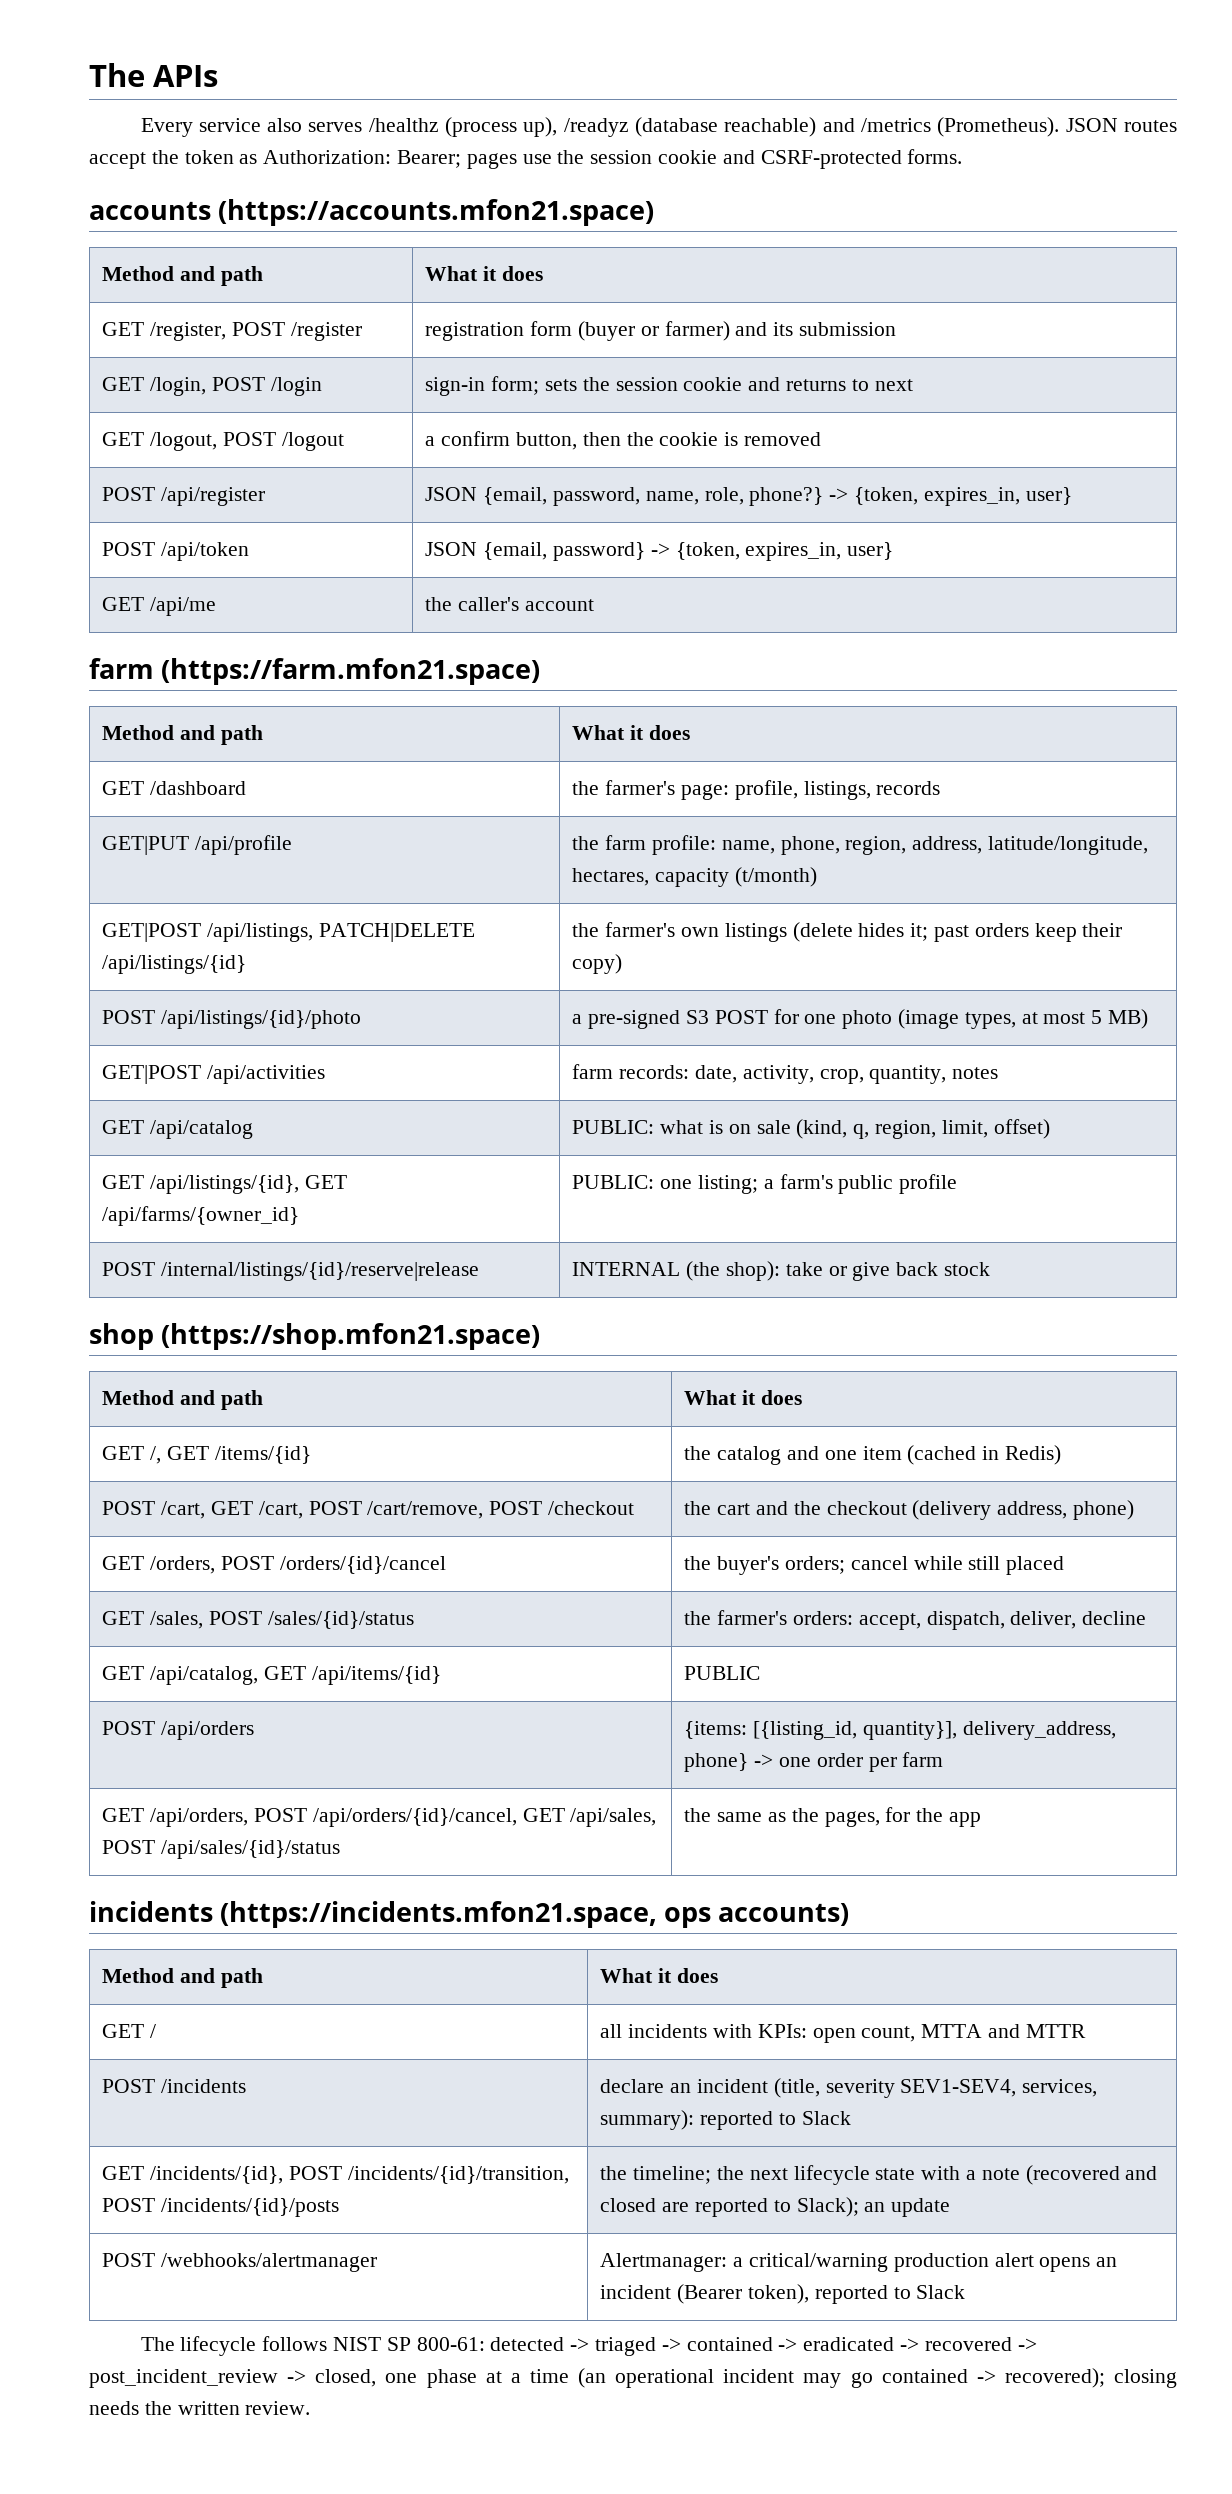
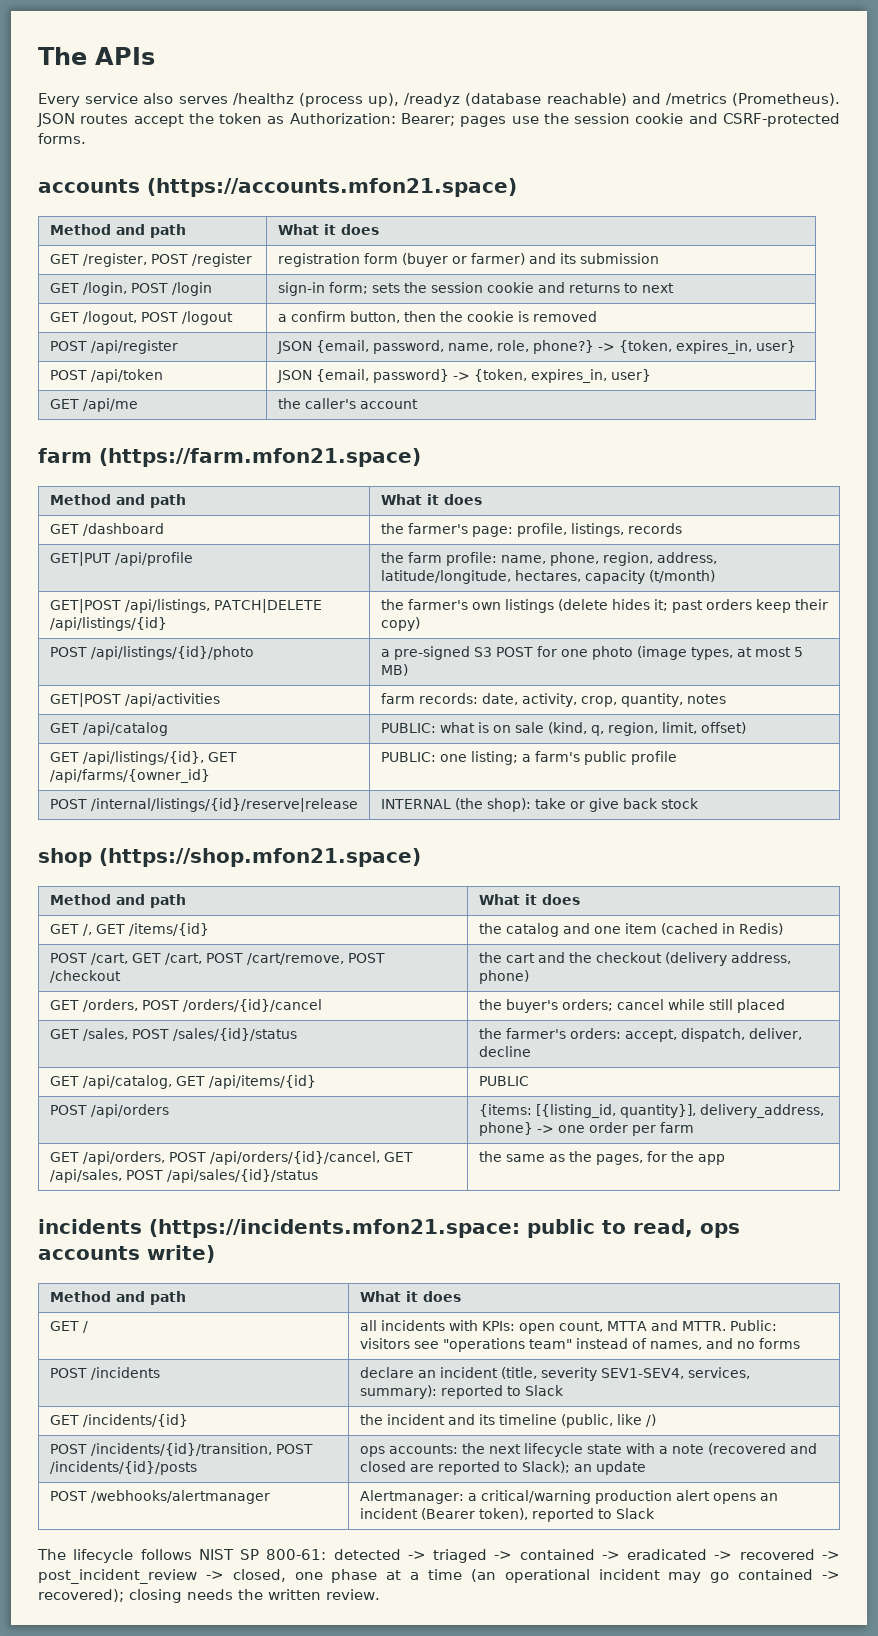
[220,1901,850,1928] (https://incidents.mfon21.space, ops accounts) -> [149,1219,740,1238] [38,1245,215,1263] (https://incidents.mfon21.space: public to read, ops accounts write)
[1025,2024,1086,2038] MTTR -> [681,1320,777,1331] [359,1338,800,1352] MTTR. Public: visitors see "operations team" instead of names, and no forms
[150,2166,284,2184] /incidents/{id}, -> [82,1414,188,1427] [359,1414,656,1428] /incidents/{id} | the incident and its timeline (public, like /) //
[600,2166,712,2184] the timeline; -> [359,1444,458,1457] ops accounts:

